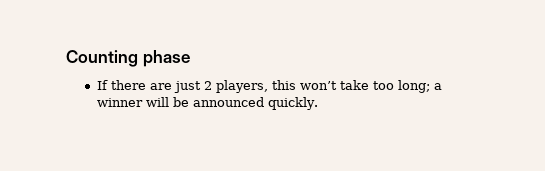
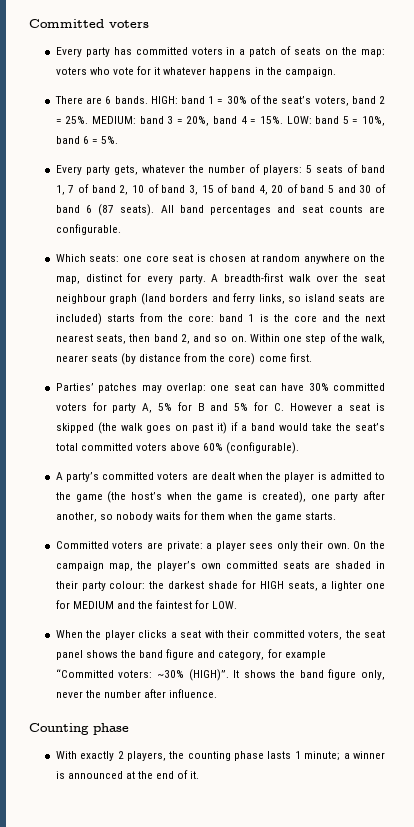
[66,50,190,67] [96,80,442,93] [96,97,318,110] Counting phase // If there are just 2 players, this won’t take too long; a winner will be announced quickly. -> [29,19,149,28] [55,46,386,57] [55,66,336,77] [54,95,385,106] [55,116,386,126] [55,136,119,144] [55,164,385,175] [55,184,387,195] [55,204,385,216] [55,224,121,235] [55,254,386,264] [55,273,385,284] [55,293,385,305] [55,313,386,325] [55,333,385,344] [55,353,312,365] [55,383,385,393] [55,402,385,413] [55,422,385,434] [55,442,300,454] [55,472,385,482] [55,491,385,503] [55,511,336,522] [55,541,386,551] [55,561,385,571] [55,580,385,591] [55,600,238,609] [55,630,385,640] [55,649,326,660] [55,669,385,681] [55,689,218,698] [29,723,129,735] [55,751,385,761] [55,770,200,779] Committed voters // Every party has committed voters in a patch of seats on the map: voters who vote for it whatever happens in the campaign. // There are 6 bands. HIGH: band 1 = 30% of the seat’s voters, band 2 = 25%. MEDIUM: band 3 = 20%, band 4 = 15%. LOW: band 5 = 10%, band 6 = 5%. // Every party gets, whatever the number of players: 5 seats of band 1, 7 of band 2, 10 of band 3, 15 of band 4, 20 of band 5 and 30 of band 6 (87 seats). All band percentages and seat counts are configurable. // Which seats: one core seat is chosen at random anywhere on the map, distinct for every party. A breadth-first walk over the seat neighbour graph (land borders and ferry links, so island seats are included) starts from the core: band 1 is the core and the next nearest seats, then band 2, and so on. Within one step of the walk, nearer seats (by distance from the core) come first. // Parties’ patches may overlap: one seat can have 30% committed voters for party A, 5% for B and 5% for C. However a seat is skipped (the walk goes on past it) if a band would take the seat’s total committed voters above 60% (configurable). // A party’s committed voters are dealt when the player is admitted to the game (the host’s when the game is created), one party after another, so nobody waits for them when the game starts. // Committed voters are private: a player sees only their own. On the campaign map, the player’s own committed seats are shaded in their party colour: the darkest shade for HIGH seats, a lighter one for MEDIUM and the faintest for LOW. // When the player clicks a seat with their committed voters, the seat panel shows the band figure and category, for example “Committed voters: ~30% (HIGH)”. It shows the band figure only, never the number after influence. // Counting phase // With exactly 2 players, the counting phase lasts 1 minute; a winner is announced at the end of it.

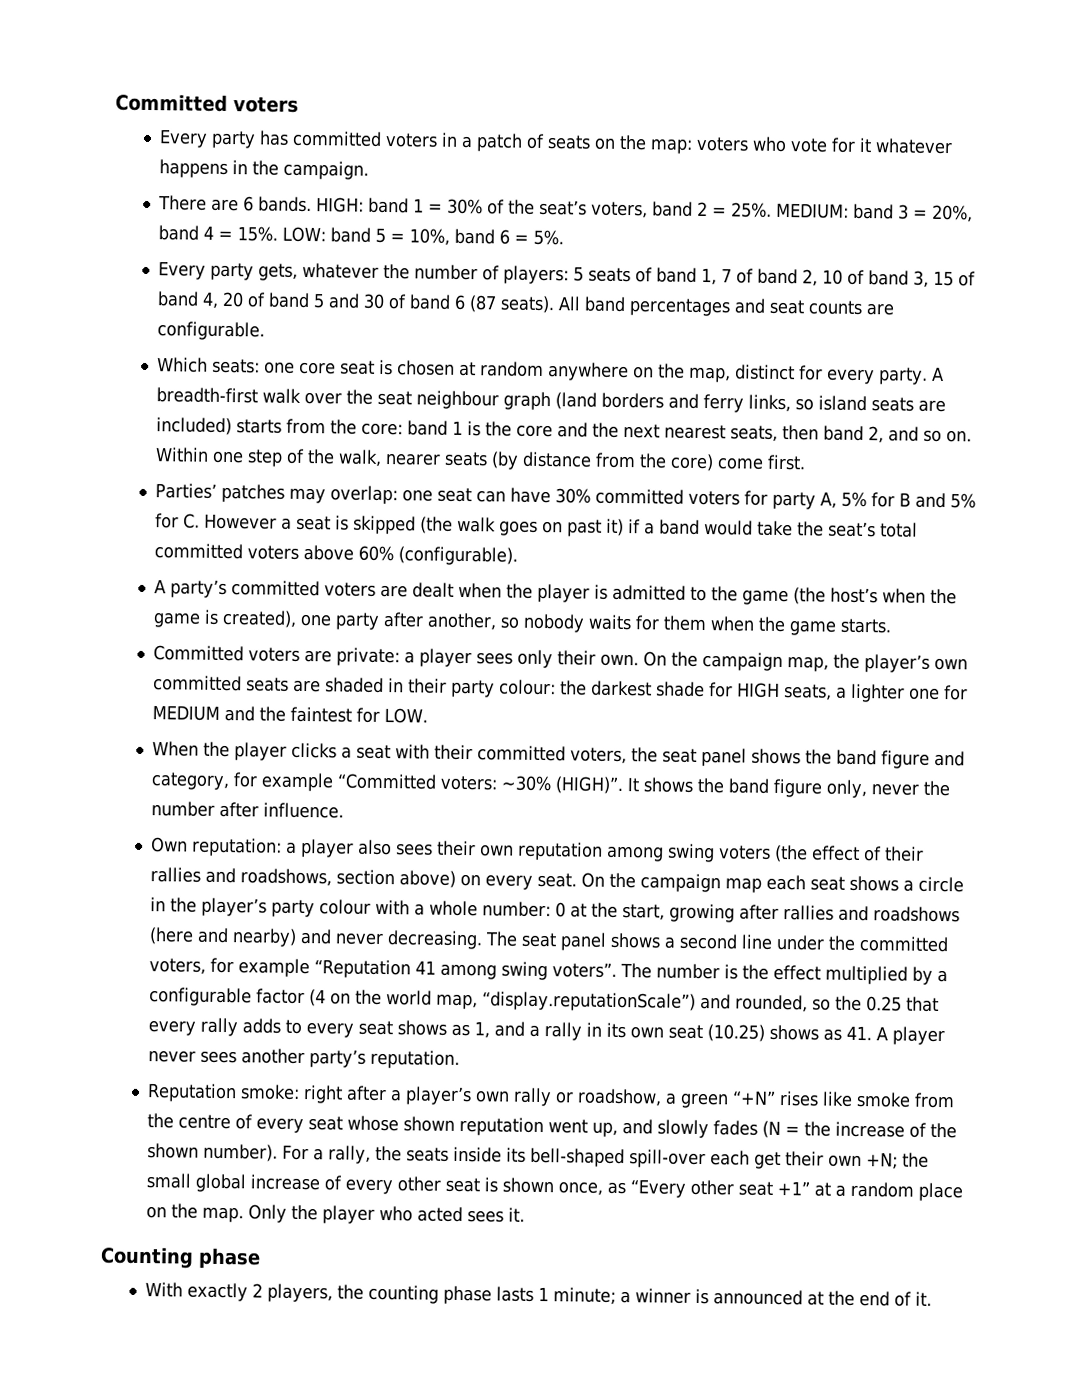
(218, 693) none -> [151,837,925,863] [150,867,965,893] [150,897,961,923] [149,927,950,953] [149,957,949,985] [149,987,940,1013] [148,1017,946,1046] [148,1048,461,1069] [147,1083,956,1109] [147,1113,958,1139] [147,1143,930,1170] [146,1173,964,1202] [146,1203,526,1224] // Own reputation: a player also sees their own reputation among swing voters (the effect of their rallies and roadshows, section above) on every seat. On the campaign map each seat shows a circle in the player’s party colour with a whole number: 0 at the start, growing after rallies and roadshows (here and nearby) and never decreasing. The seat panel shows a second line under the committed voters, for example “Reputation 41 among swing voters”. The number is the effect multiplied by a configurable factor (4 on the world map, “display.reputationScale”) and rounded, so the 0.25 that every rally adds to every seat shows as 1, and a rally in its own seat (10.25) shows as 41. A player never sees another party’s reputation. // Reputation smoke: right after a player’s own rally or roadshow, a green “+N” rises like smoke from the centre of every seat whose shown reputation went up, and slowly fades (N = the increase of the shown number). For a rally, the seats inside its bell-shaped spill-over each get their own +N; the small global increase of every other seat is shown once, as “Every other seat +1” at a random place on the map. Only the player who acted sees it.

